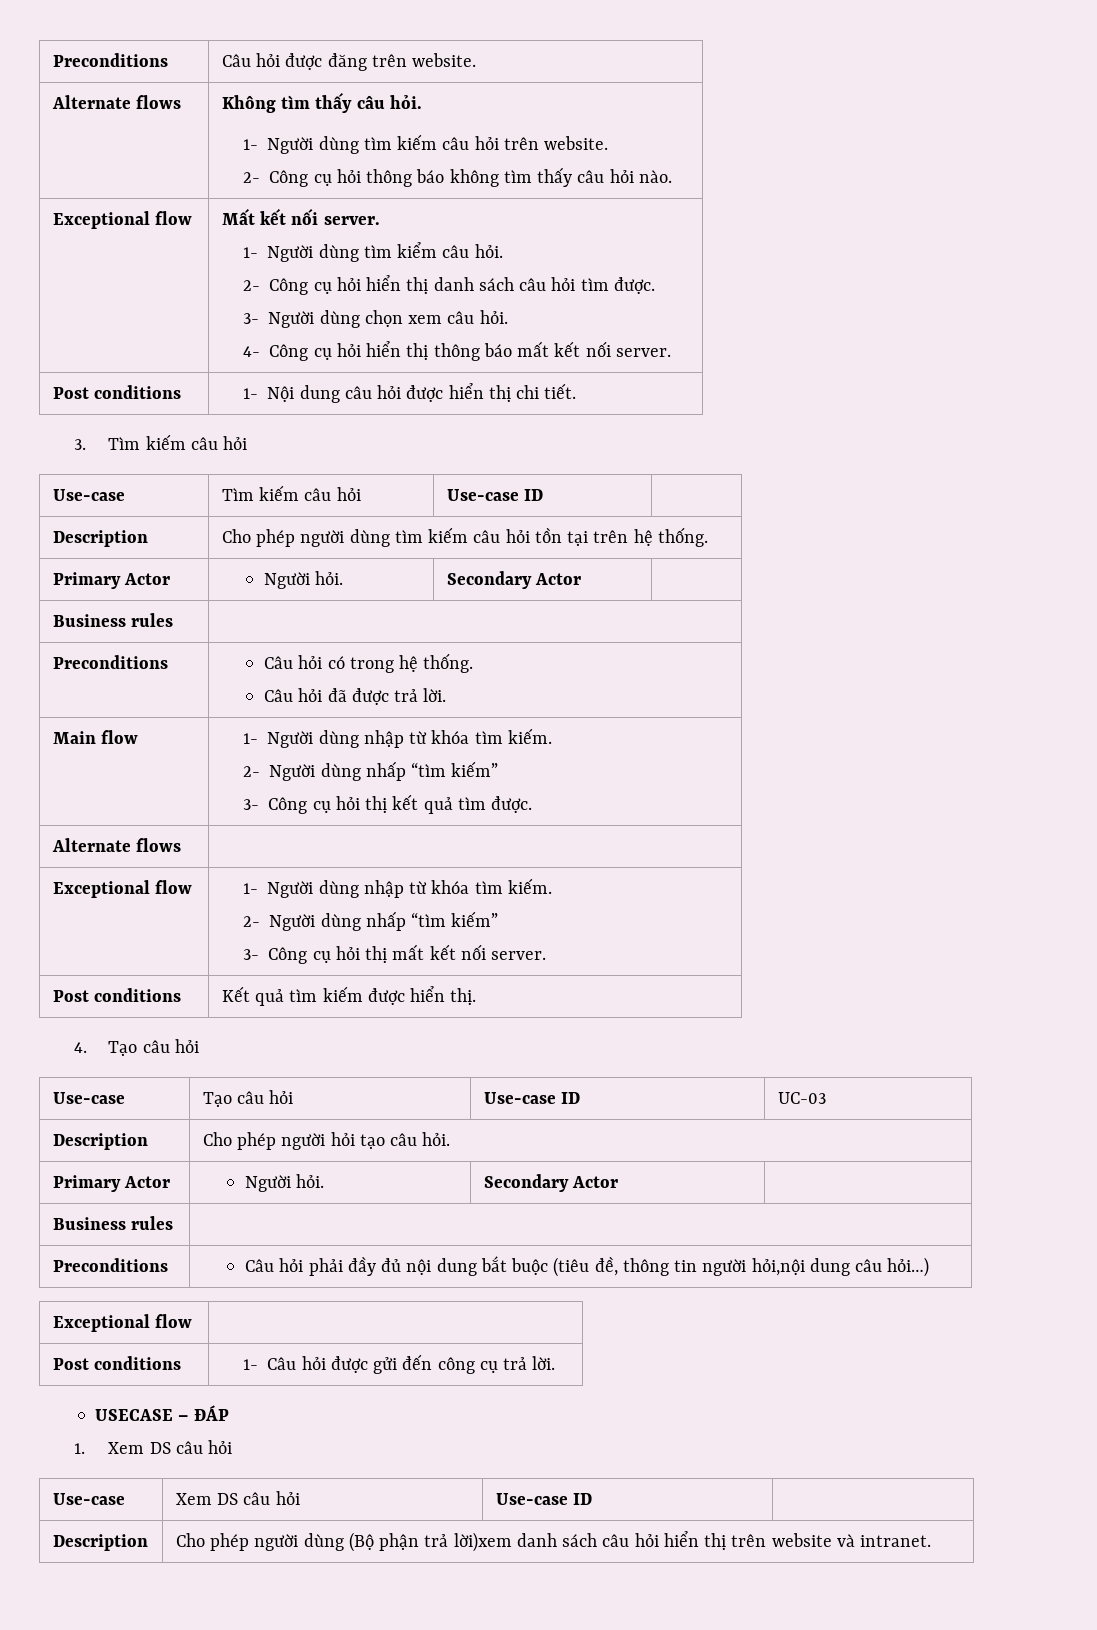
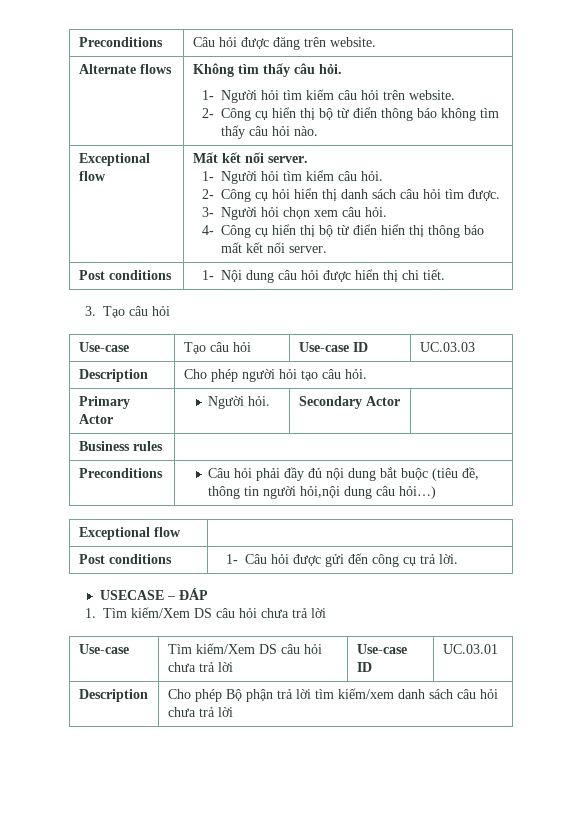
[318,136,359,154] dùng -> [260,90,279,100] hỏi
[336,169,361,183] hỏi -> [271,107,377,120] hiển thị bộ từ điển
[318,244,359,262] dùng -> [260,171,279,181] hỏi
[319,310,360,328] dùng -> [260,207,279,217] hỏi
[336,343,361,357] hỏi -> [271,224,377,237] hiển thị bộ từ điển
[108,434,248,450] [52,489,125,501] [221,485,361,501] [446,489,544,501] [52,530,148,547] [221,527,708,547] [52,572,171,589] [263,571,344,589] [446,571,582,589] [52,613,174,627] [52,655,168,669] [263,653,474,673] [263,688,447,705] [52,730,139,744] [242,728,552,748] [242,761,499,781] [242,794,533,814] [51,838,182,852] [52,880,193,898] [242,878,552,898] [242,911,499,931] [242,944,547,964] [52,988,182,1002] [221,986,477,1006] [73,1042,87,1053] Tìm kiếm câu hỏi // Use-case | Tìm kiếm câu hỏi | Use-case ID | // Description | Cho phép người dùng tìm kiếm câu hỏi tồn tại trên hệ thống. // Primary Actor | Người hỏi. | Secondary Actor | // Business rules | // Preconditions | Câu hỏi có trong hệ thống. // Câu hỏi đã được trả lời. // Main flow | 1- Người dùng nhập từ khóa tìm kiếm. // 2- Người dùng nhấp “tìm kiếm” // 3- Công cụ hỏi thị kết quả tìm được. // Alternate flows | // Exceptional flow | 1- Người dùng nhập từ khóa tìm kiếm. // 2- Người dùng nhấp “tìm kiếm” // 3- Công cụ hỏi thị mất kết nối server. // Post conditions | Kết quả tìm kiếm được hiển thị. // 4. -> (96, 311) none
[777,1092,826,1104] UC-03 -> [419,342,475,352] UC.03.03
[108,1440,233,1454] [52,1493,125,1505] [175,1491,300,1505] [495,1493,593,1505] [52,1534,148,1551] [175,1531,932,1552] Xem DS câu hỏi // Use-case | Xem DS câu hỏi | Use-case ID | // Description | Cho phép người dùng (Bộ phận trả lời)xem danh sách câu hỏi hiển thị trên website và intranet. -> [102,607,326,618] [78,644,129,654] [167,643,322,654] [167,662,233,672] [356,644,407,654] [356,662,372,672] [442,644,498,654] [78,689,148,702] [167,688,498,702] [167,707,233,717] Tìm kiếm/Xem DS câu hỏi chưa trả lời // Use-case | Tìm kiếm/Xem DS câu hỏi chưa trả lời | Use-case ID | UC.03.01 // Description | Cho phép Bộ phận trả lời tìm kiếm/xem danh sách câu hỏi chưa trả lời

